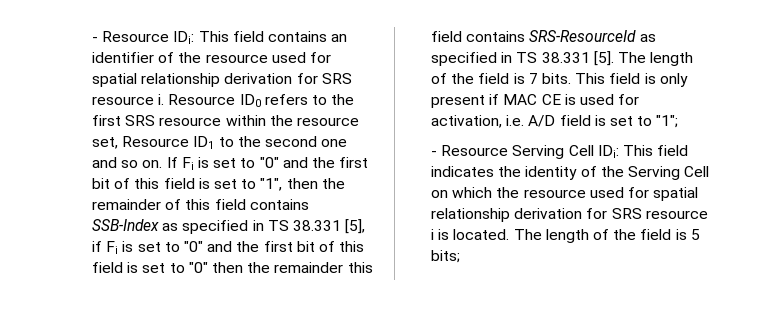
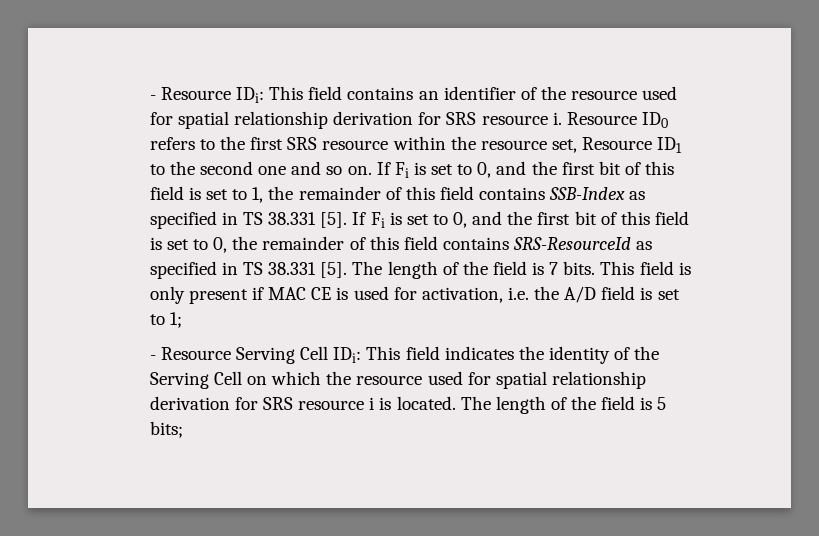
[259,157,279,168] "0" -> [477,162,492,178] 0,
[260,178,318,191] "1", then -> [252,187,264,203] 1,
[345,219,366,234] [92,241,204,254] [5], if Fi is set to "0" -> [320,212,468,228] [5]. If Fi is set to 0,
[188,262,344,273] "0" then the remainder -> [213,236,366,253] 0, the remainder of
(525, 120) none -> [534,286,560,300] the
[656,115,679,128] "1"; -> [169,312,182,328] 1;

